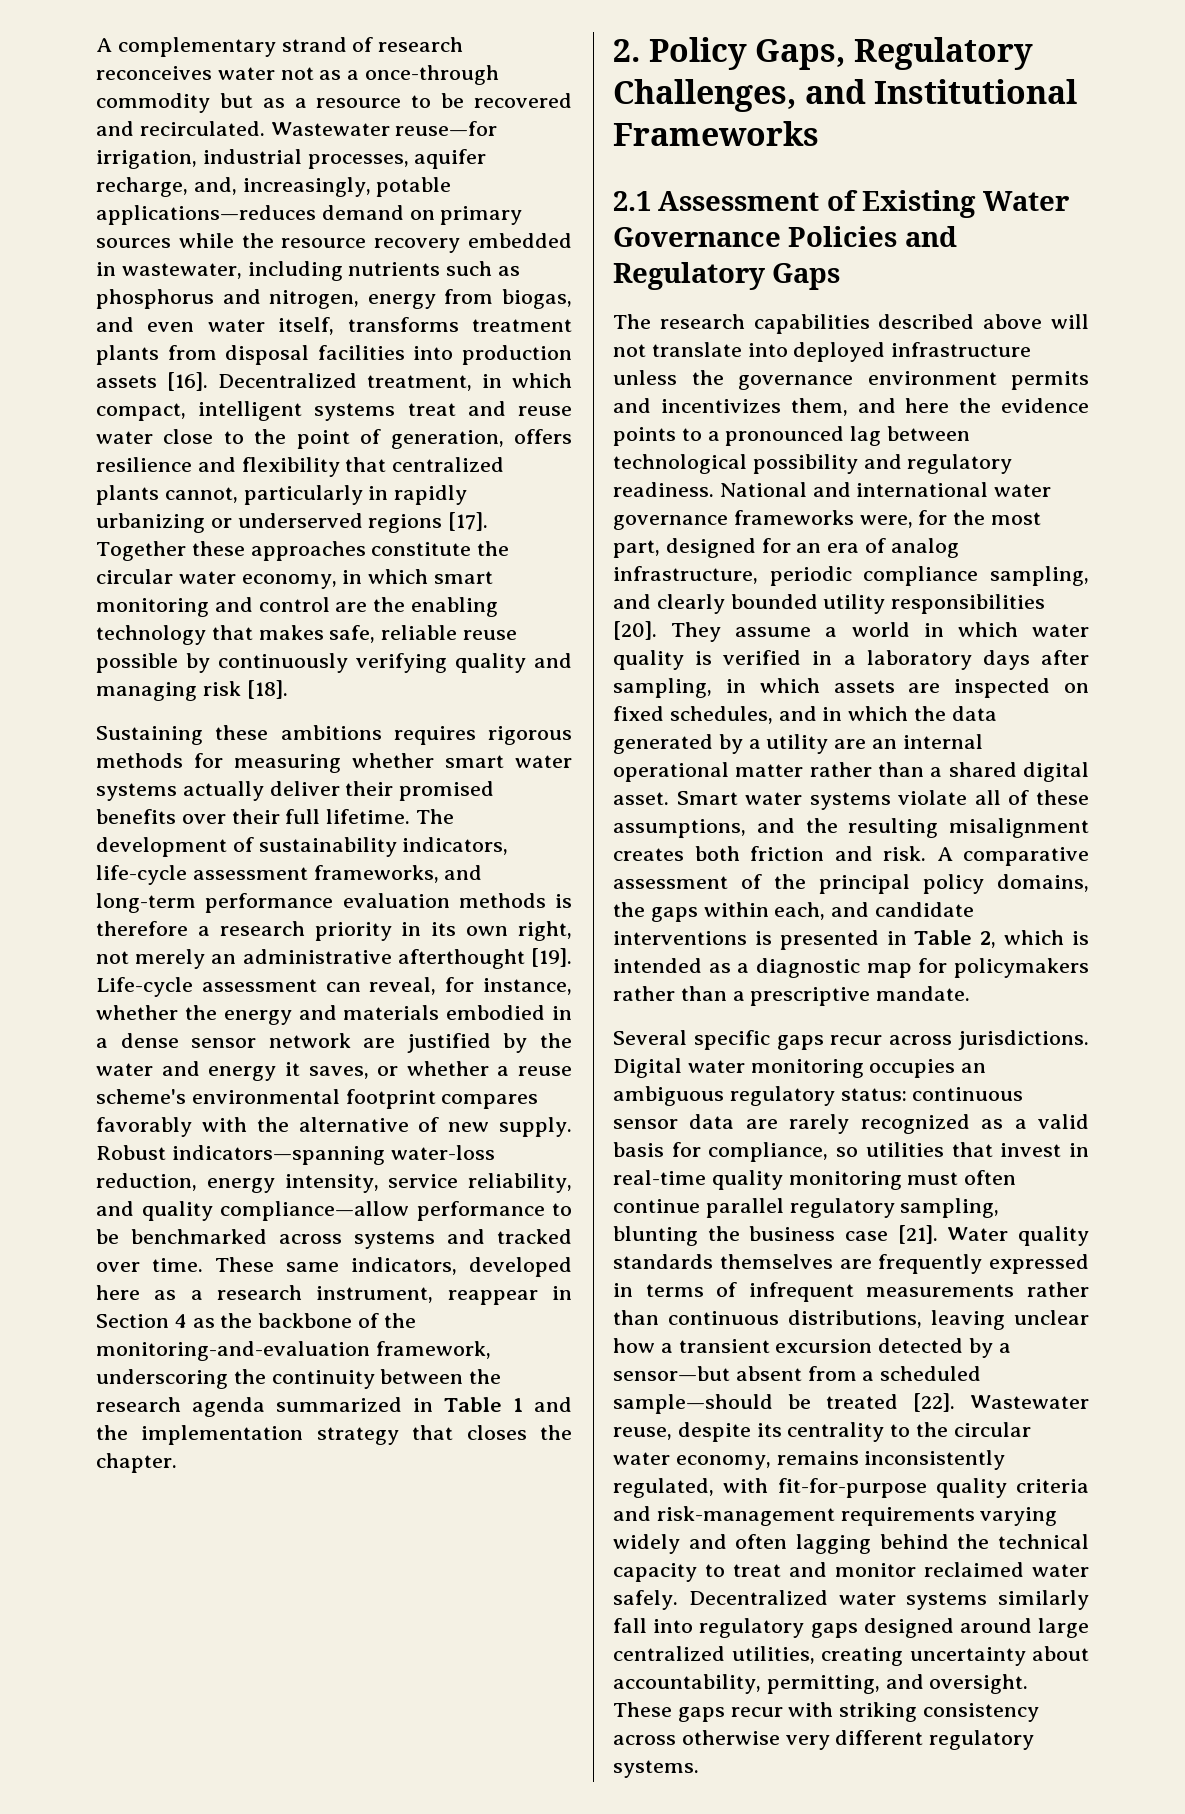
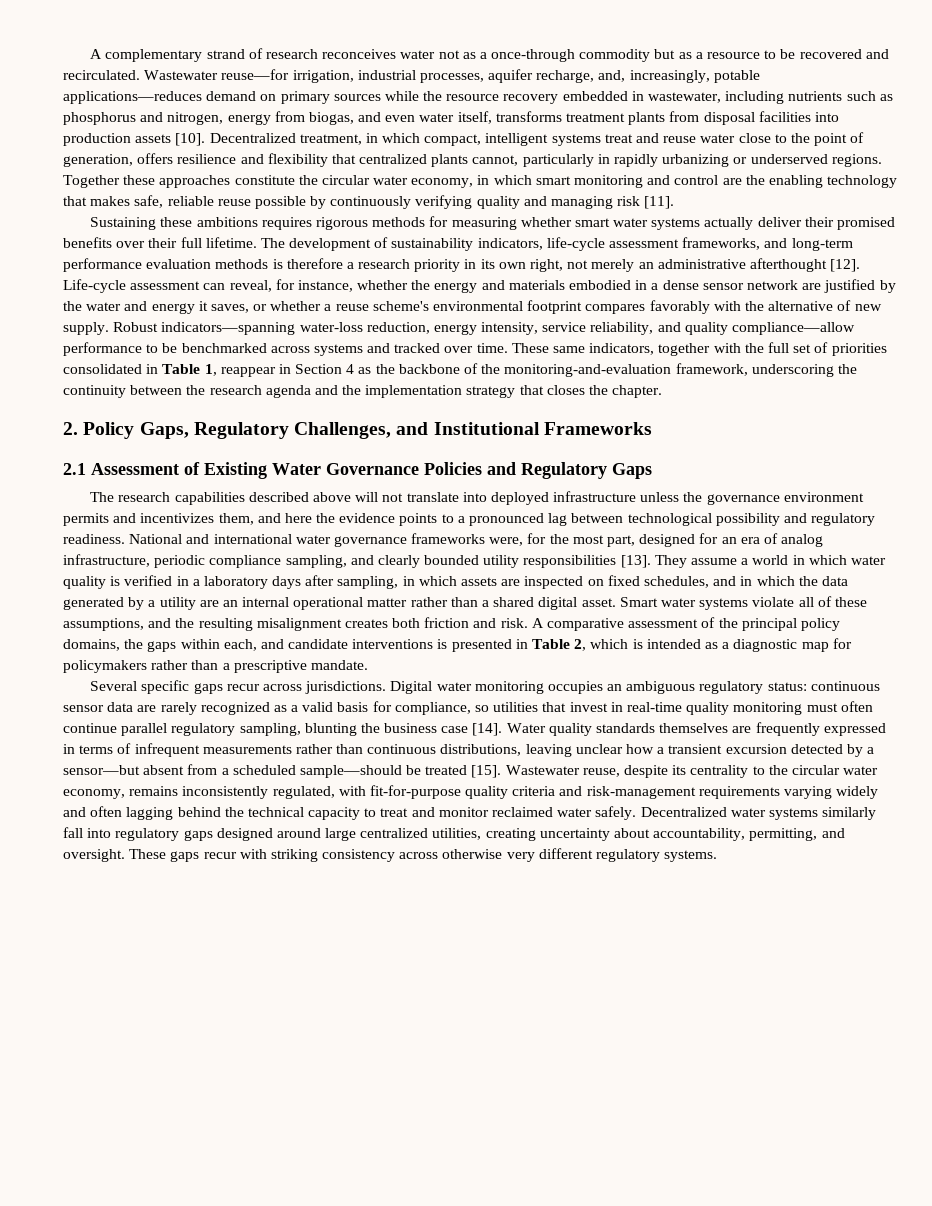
[167,372,208,391] [16]. -> [175,133,206,146] [10].
[368,512,489,533] regions [17]. -> [831,154,882,167] regions.
[246,680,288,699] [18]. -> [644,196,675,209] [11].
[531,948,572,967] [19]. -> [830,259,861,272] [12].
[469,1257,572,1277] [96,1285,434,1303] developed here as a research instrument, -> [658,342,887,356] [63,364,217,376] together with the full set of priorities consolidated in Table 1,
[276,1397,523,1412] summarized in Table 1 -> (311, 391) none
[613,621,657,640] [20]. -> [620,555,651,568] [13].
[897,1225,938,1244] [21]. -> [472,723,503,736] [14].
[913,1393,956,1412] [22]. -> [471,765,502,778] [15].

